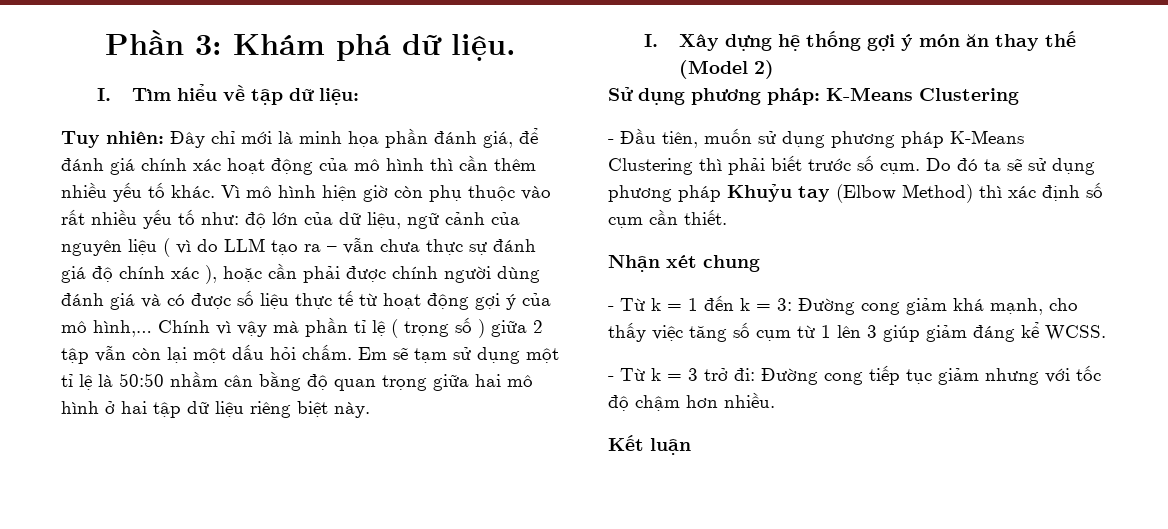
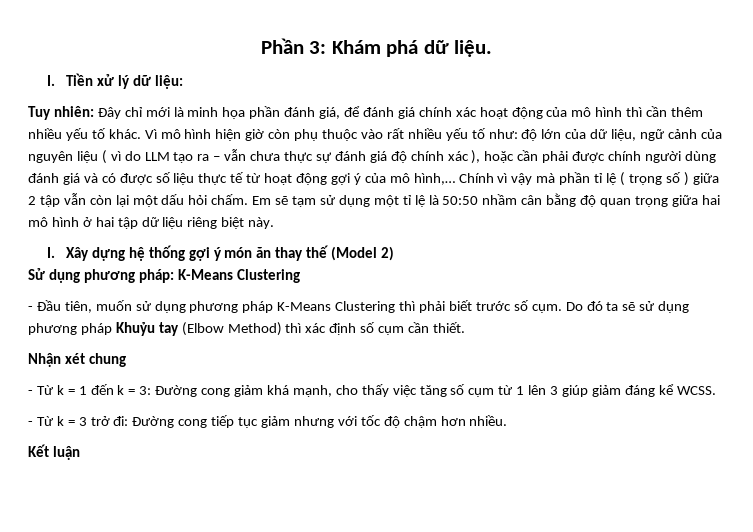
[132,84,284,105] Tìm hiểu về tập -> [65,73,130,89] Tiền xử lý

